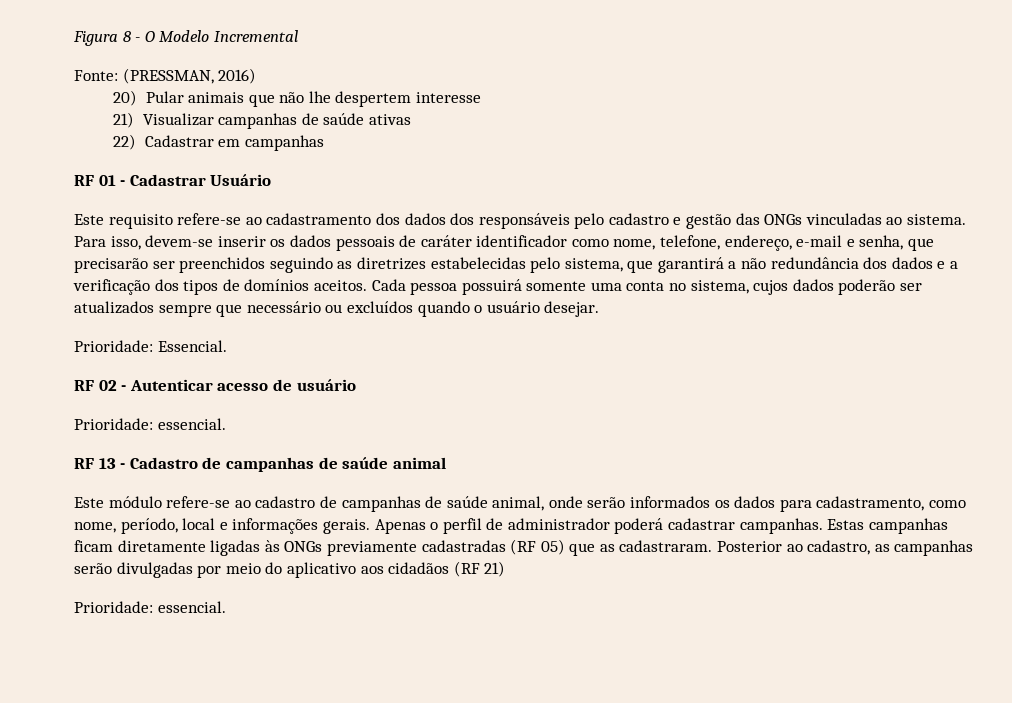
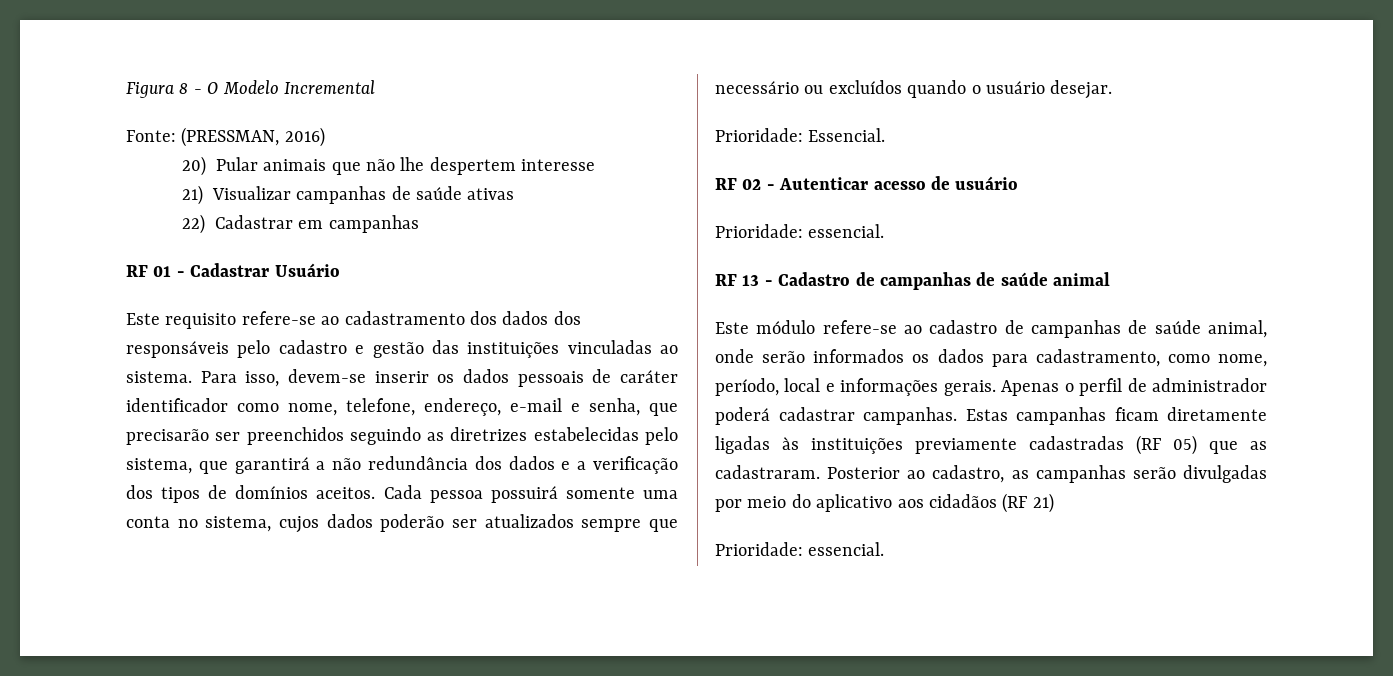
[764,214,803,225] ONGs -> [467,342,560,358] instituições
[284,541,323,552] ONGs -> [811,438,903,454] instituições

